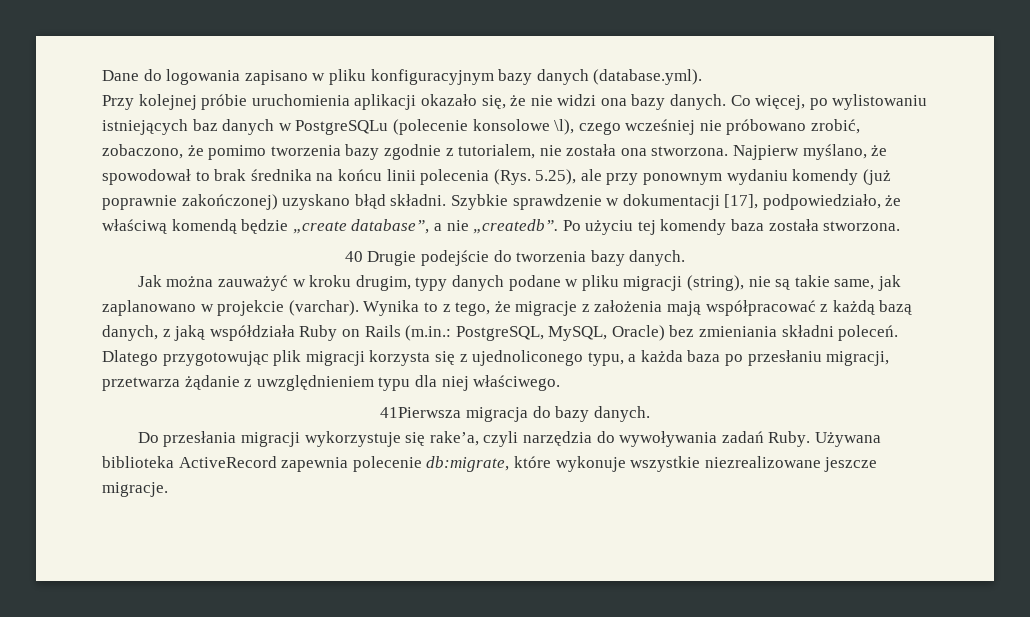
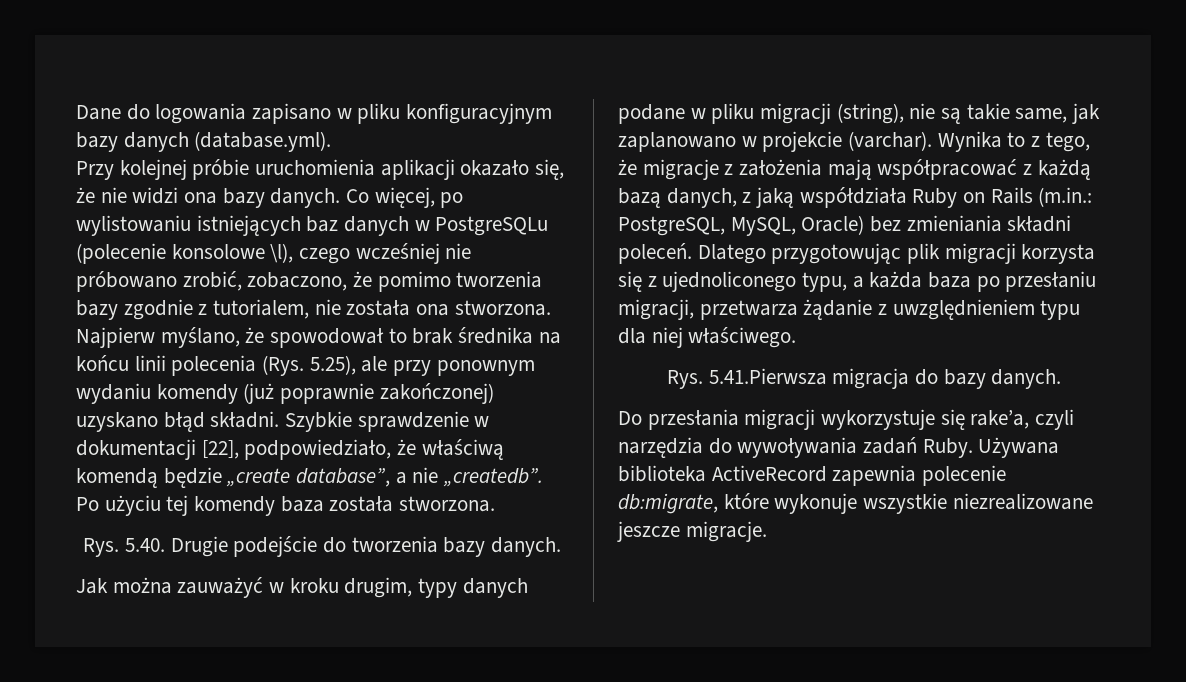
[724,194,759,209] [17], -> [201,440,239,459] [22],
[344,251,363,262] 40 -> [83,538,165,557] Rys. 5.40.
[380,407,462,418] 41Pierwsza -> [666,368,827,389] Rys. 5.41.Pierwsza

